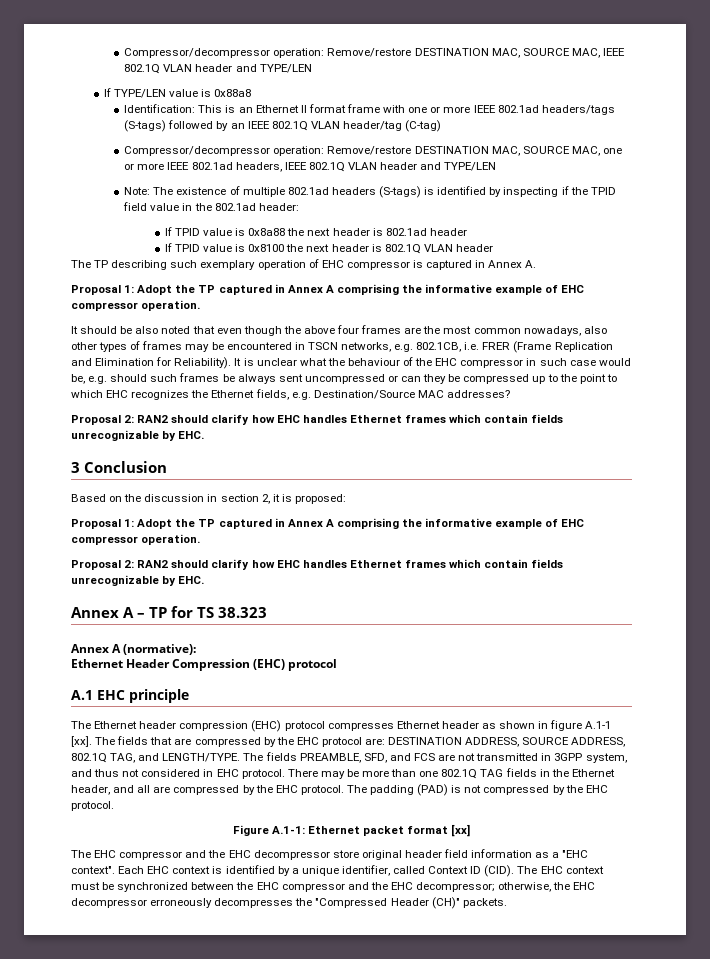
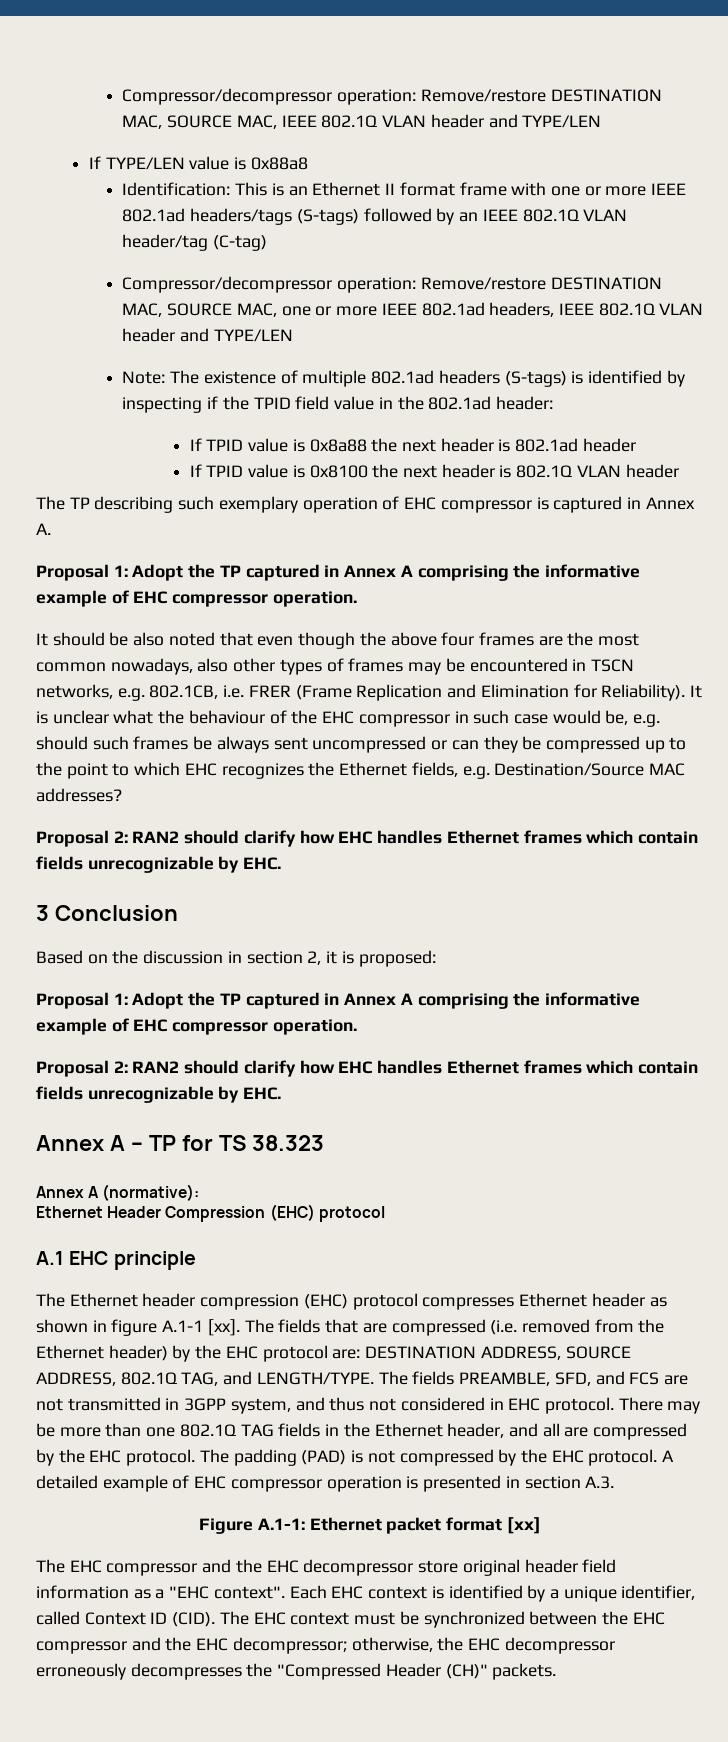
(261, 742) none -> [490,1319,665,1335] [36,1345,168,1361] (i.e. removed from the Ethernet header)
(114, 806) none -> [662,1450,675,1462] [36,1475,615,1492] A detailed example of EHC compressor operation is presented in section A.3.

